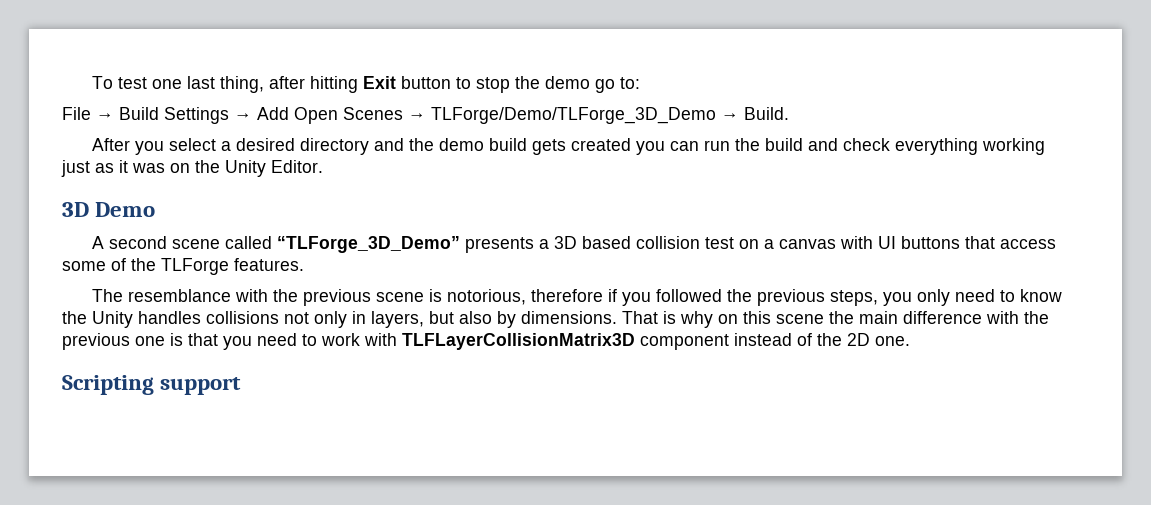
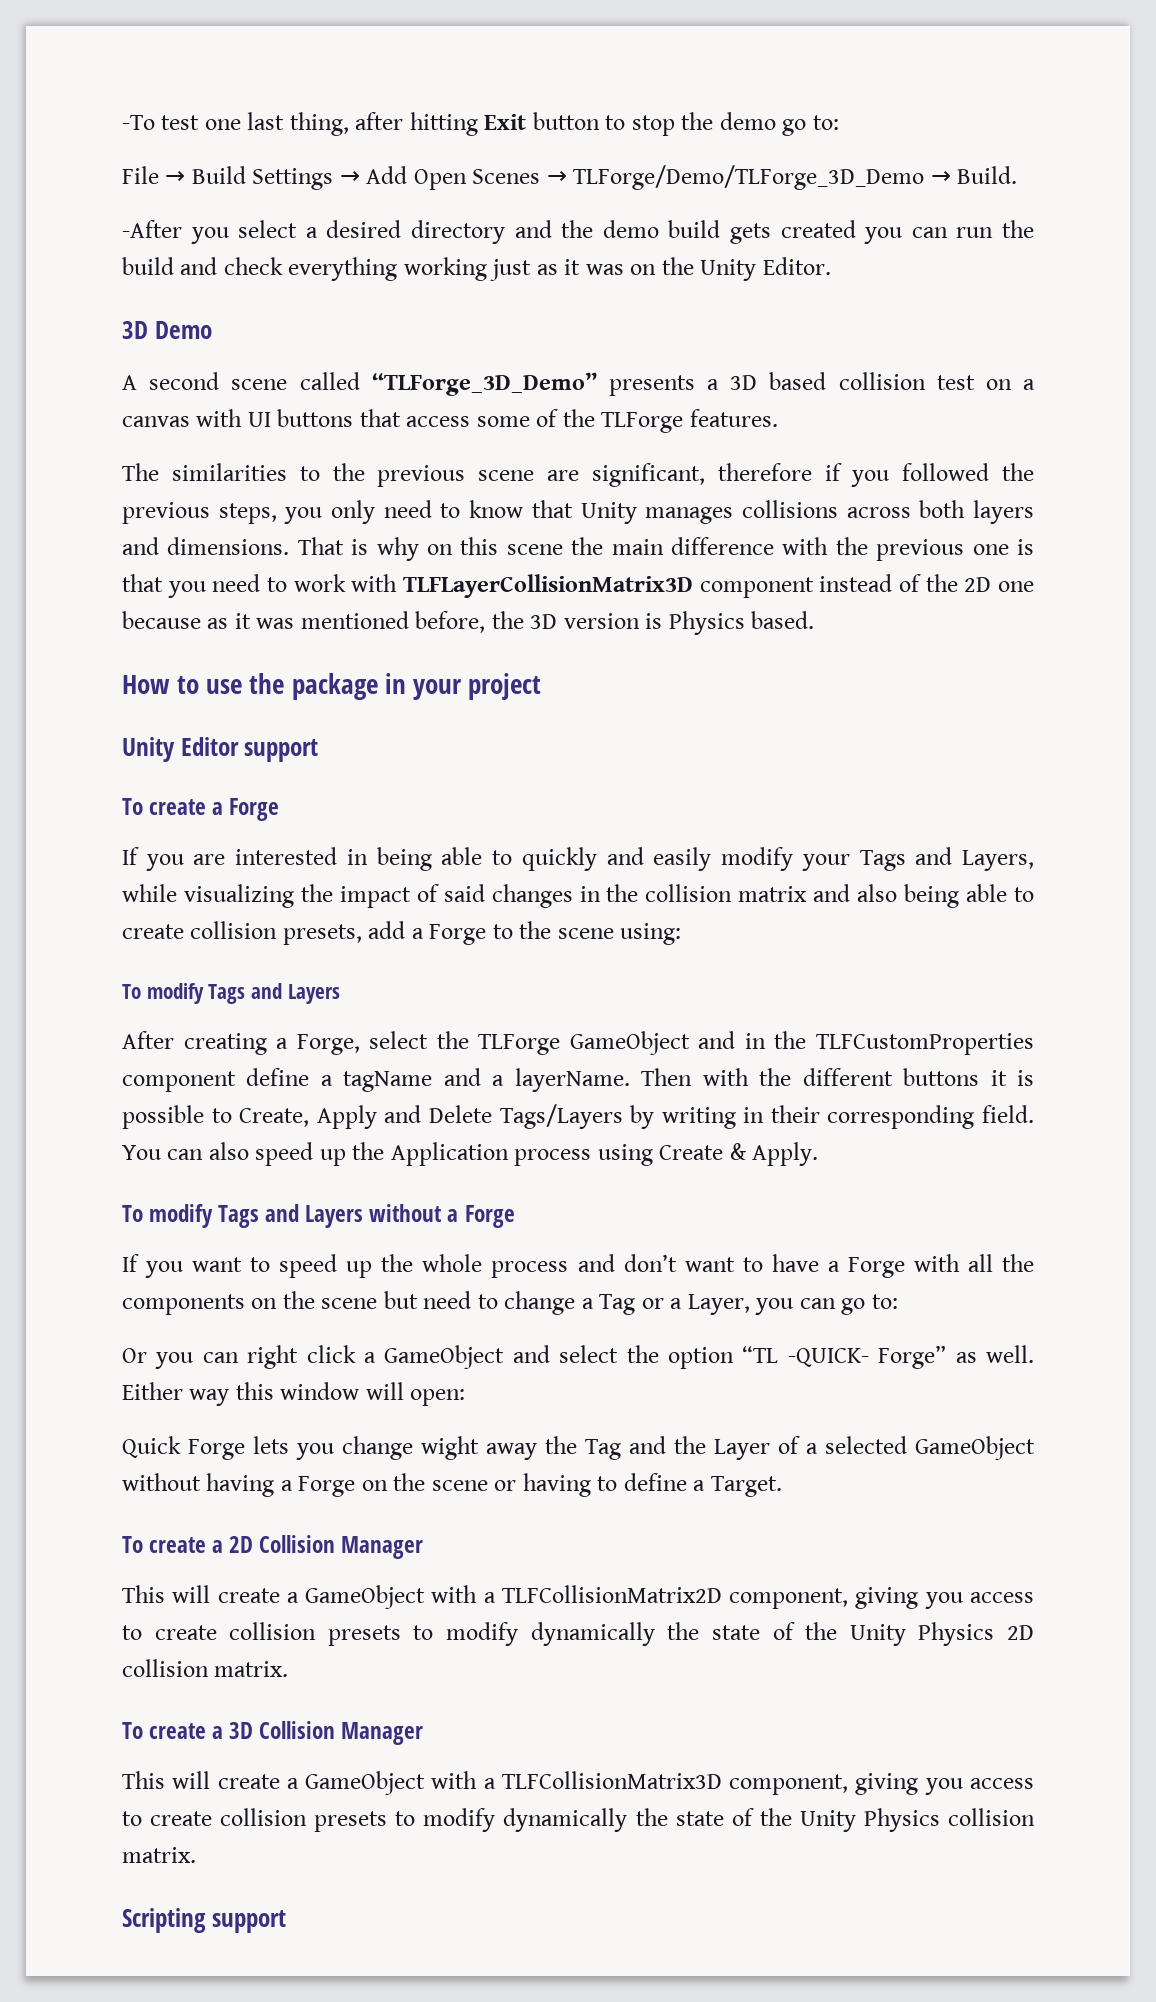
[92,76,114,89] To -> [122,115,155,130] -To
[92,138,131,151] After -> [122,220,182,238] -After
[128,289,269,302] resemblance with -> [171,463,320,481] similarities to
[429,289,527,305] is notorious, -> [547,463,705,487] are significant,
[62,311,516,328] the Unity handles collisions not only in layers, but also by -> [531,500,1034,524] [122,537,159,555] that Unity manages collisions across both layers and
[875,336,910,346] one. -> [997,581,1034,592] [122,611,815,635] [122,673,542,700] [122,737,319,762] [122,798,280,821] [122,847,1034,871] [122,884,1034,908] [122,921,682,945] [122,983,340,1004] [122,1031,1034,1055] [122,1068,1034,1092] [122,1104,1034,1129] [122,1142,819,1166] [122,1204,515,1228] [122,1254,1034,1278] [122,1291,898,1315] [122,1345,1034,1369] [122,1382,466,1406] [122,1436,1035,1460] [122,1473,782,1497] [122,1535,424,1559] [122,1585,1034,1609] [122,1622,1035,1646] [122,1659,289,1677] [122,1721,424,1745] [122,1771,1034,1795] [122,1808,1035,1832] [122,1847,196,1863] one because as it was mentioned before, the 3D version is Physics based. // How to use the package in your project // Unity Editor support // To create a Forge // If you are interested in being able to quickly and easily modify your Tags and Layers, while visualizing the impact of said changes in the collision matrix and also being able to create collision presets, add a Forge to the scene using: // To modify Tags and Layers // After creating a Forge, select the TLForge GameObject and in the TLFCustomProperties component define a tagName and a layerName. Then with the different buttons it is possible to Create, Apply and Delete Tags/Layers by writing in their corresponding field. You can also speed up the Application process using Create & Apply. // To modify Tags and Layers without a Forge // If you want to speed up the whole process and don’t want to have a Forge with all the components on the scene but need to change a Tag or a Layer, you can go to: // Or you can right click a GameObject and select the option “TL -QUICK- Forge” as well. Either way this window will open: // Quick Forge lets you change wight away the Tag and the Layer of a selected GameObject without having a Forge on the scene or having to define a Target. // To create a 2D Collision Manager // This will create a GameObject with a TLFCollisionMatrix2D component, giving you access to create collision presets to modify dynamically the state of the Unity Physics 2D collision matrix. // To create a 3D Collision Manager // This will create a GameObject with a TLFCollisionMatrix3D component, giving you access to create collision presets to modify dynamically the state of the Unity Physics collision matrix.

